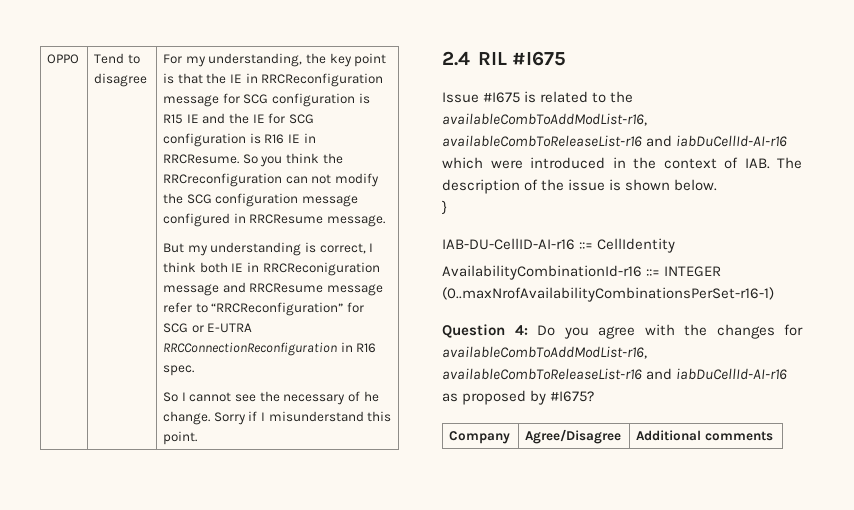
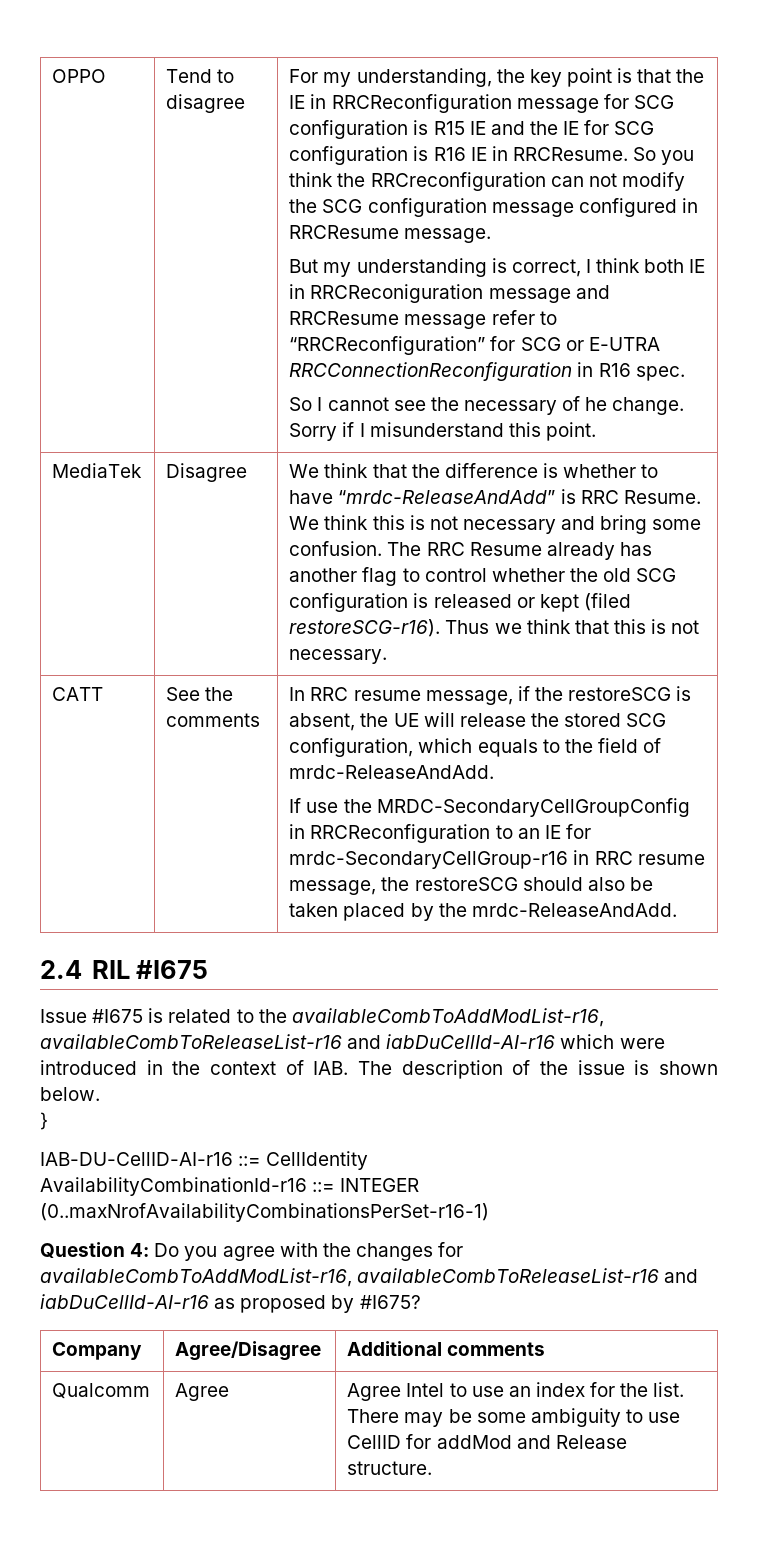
(198, 438) none -> [52,463,143,478] [166,463,248,482] [289,463,659,478] [289,489,701,504] [289,515,702,534] [289,541,652,560] [289,567,677,586] [289,593,631,612] [289,619,700,637] [289,649,388,664] [52,687,104,701] [166,687,234,701] [166,713,261,727] [289,686,692,705] [289,712,667,731] [289,738,662,757] [289,765,495,779] [289,798,690,817] [289,824,591,843] [289,850,705,869] [289,877,653,895] [289,903,677,921] // MediaTek | Disagree | We think that the difference is whether to have “mrdc-ReleaseAndAdd” is RRC Resume. We think this is not necessary and bring some confusion. The RRC Resume already has another flag to control whether the old SCG configuration is released or kept (filed restoreSCG-r16). Thus we think that this is not necessary. // CATT | See the comments | In RRC resume message, if the restoreSCG is absent, the UE will release the stored SCG configuration, which equals to the field of mrdc-ReleaseAndAdd. // If use the MRDC-SecondaryCellGroupConfig in RRCReconfiguration to an IE for mrdc-SecondaryCellGroup-r16 in RRC resume message, the restoreSCG should also be taken placed by the mrdc-ReleaseAndAdd.
(773, 436) none -> [52,1383,151,1399] [175,1383,230,1401] [347,1382,685,1401] [347,1408,681,1427] [347,1434,627,1449] [347,1461,433,1475] // Qualcomm | Agree | Agree Intel to use an index for the list. There may be some ambiguity to use CellID for addMod and Release structure.

